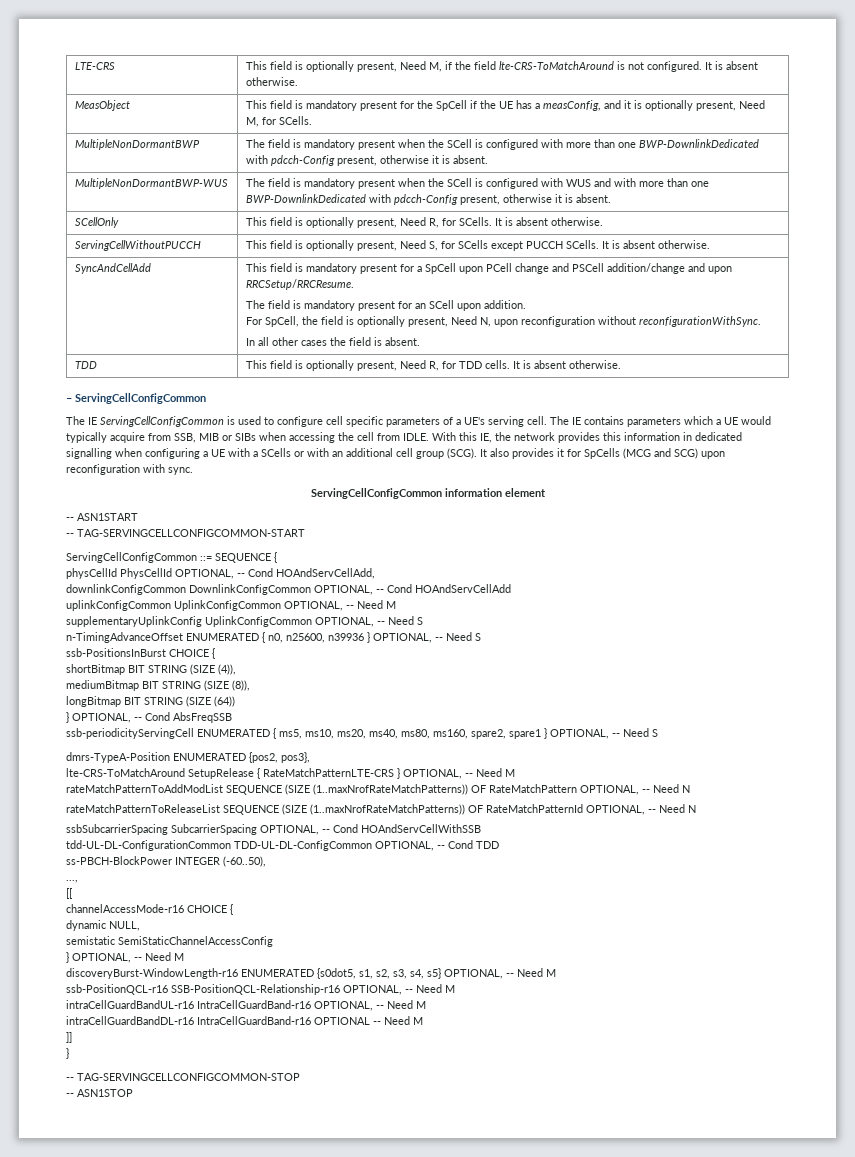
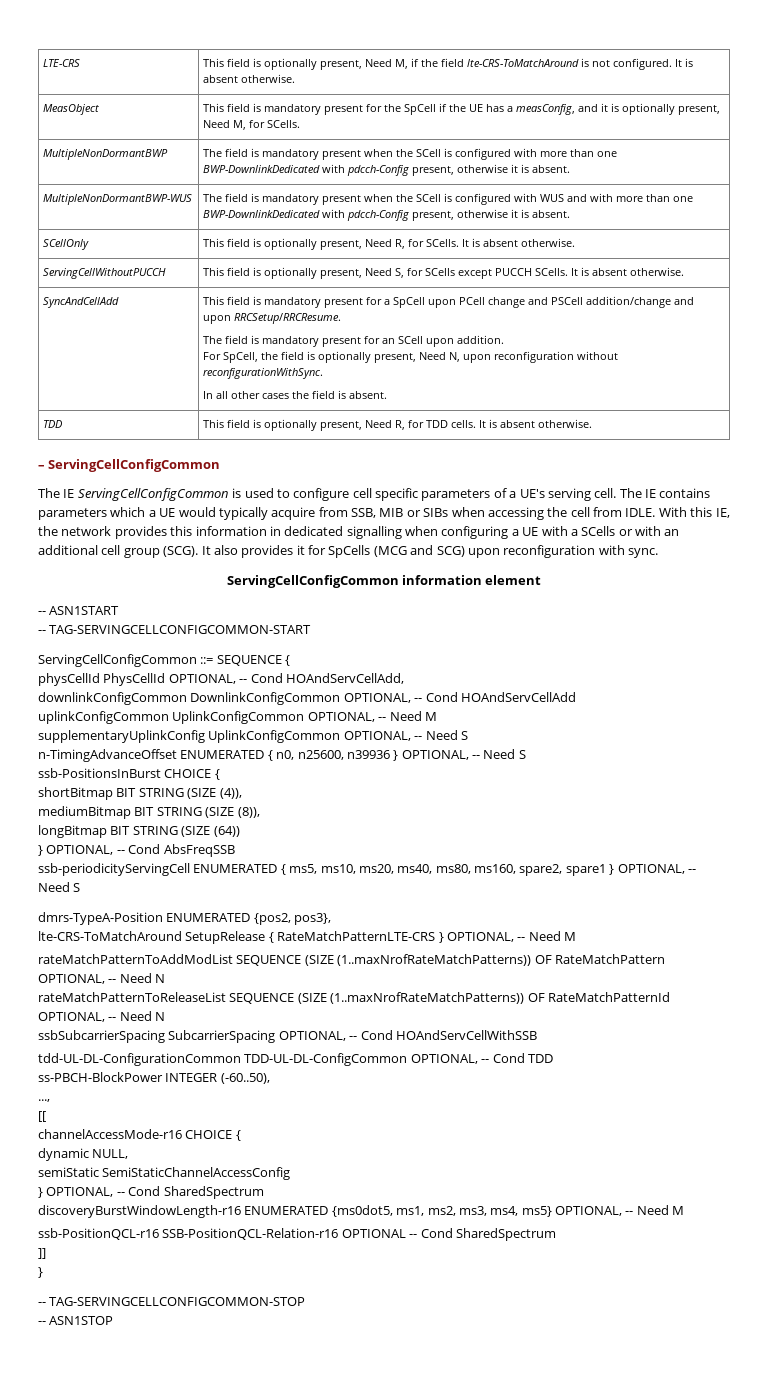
[66,936,115,945] semistatic -> [38,1167,99,1177] semiStatic
[145,952,184,961] [66,968,441,979] Need M // discoveryBurst-WindowLength-r16 ENUMERATED {s0dot5, s1, s2, s3, s4, s5} -> [128,1186,264,1199] [38,1205,552,1218] Cond SharedSpectrum // discoveryBurstWindowLength-r16 ENUMERATED {ms0dot5, ms1, ms2, ms3, ms4, ms5}
[171,984,455,995] [66,1000,426,1011] [66,1016,423,1025] SSB-PositionQCL-Relationship-r16 OPTIONAL, -- Need M // intraCellGuardBandUL-r16 IntraCellGuardBand-r16 OPTIONAL, -- Need M // intraCellGuardBandDL-r16 IntraCellGuardBand-r16 OPTIONAL -- Need M -> [162,1228,556,1241] SSB-PositionQCL-Relation-r16 OPTIONAL -- Cond SharedSpectrum

